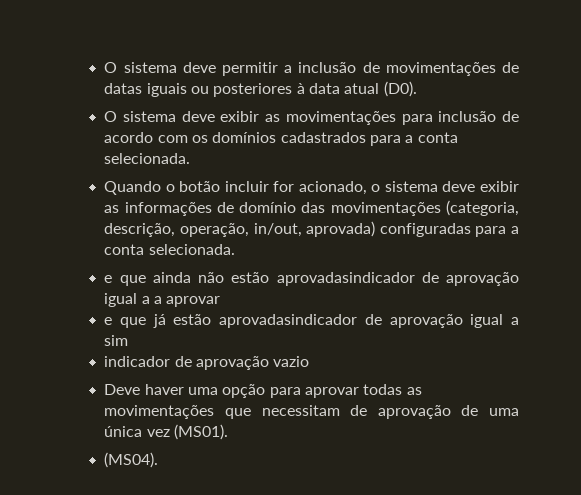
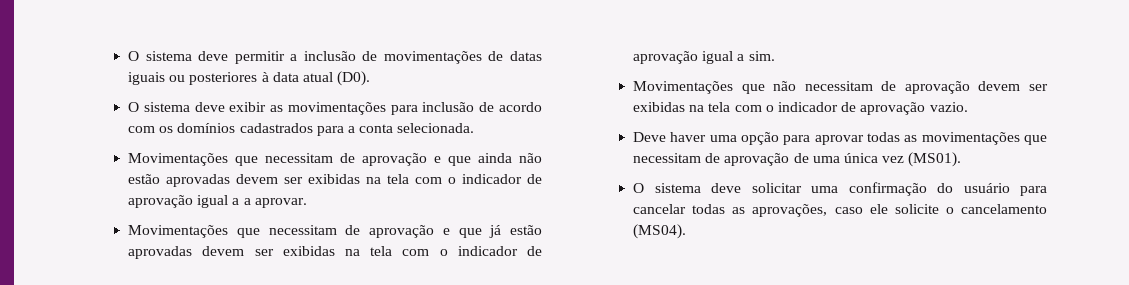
[104,181,519,195] [104,200,519,216] [104,221,520,237] [104,244,235,255] Quando o botão incluir for acionado, o sistema deve exibir as informações de domínio das movimentações (categoria, descrição, operação, in/out, aprovada) configuradas para a conta selecionada. // -> [128,153,428,166] Movimentações que necessitam de aprovação
[276,272,415,286] aprovadasindicador -> [166,174,523,187] aprovadas devem ser exibidas na tela com o indicador
[166,296,221,307] [104,314,519,328] [104,335,129,346] [104,356,310,370] aprovar // e que já estão aprovadasindicador de aprovação igual a sim // indicador de aprovação vazio -> [254,198,307,208] [128,225,542,238] [128,246,542,259] [633,51,775,64] [633,81,1048,94] [633,102,968,115] aprovar. // Movimentações que necessitam de aprovação e que já estão aprovadas devem ser exibidas na tela com o indicador de aprovação igual a sim. // Movimentações que não necessitam de aprovação devem ser exibidas na tela com o indicador de aprovação vazio.
(228, 432) none -> [633,182,1047,196] [633,204,1047,217] O sistema deve solicitar uma confirmação do usuário para cancelar todas as aprovações, caso ele solicite o cancelamento

